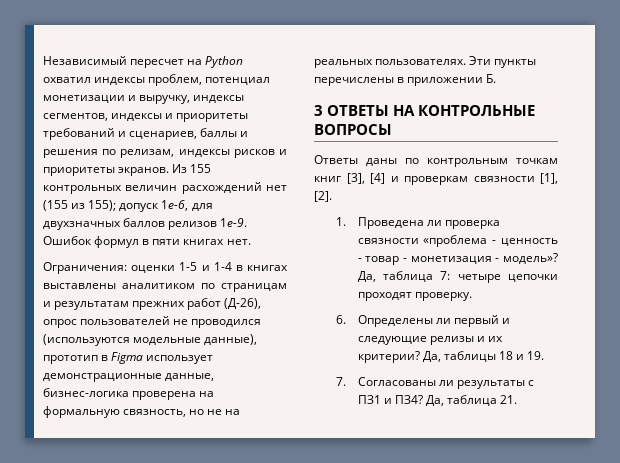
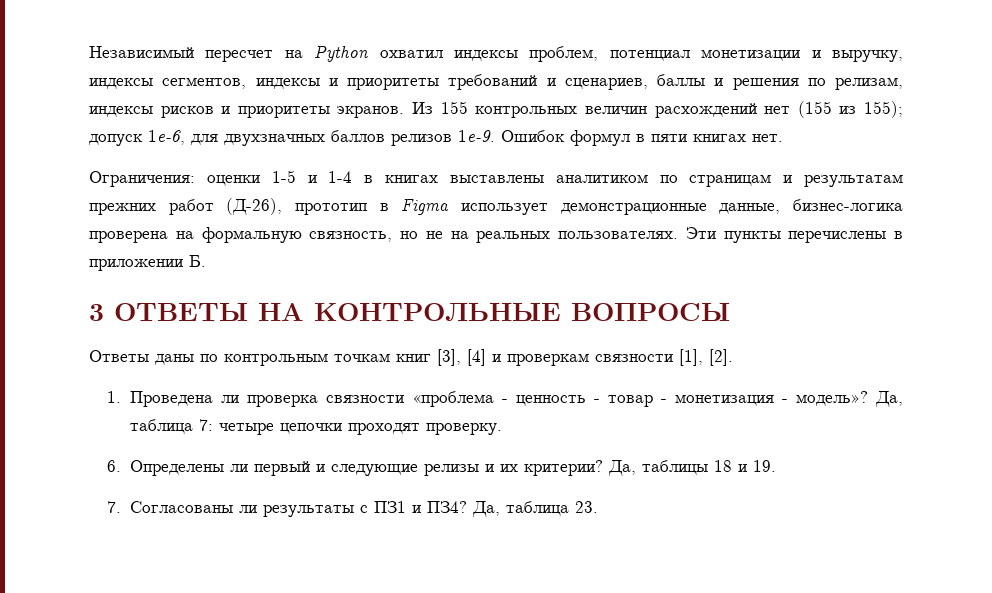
[43,316,262,328] [43,334,258,346] опрос пользователей не проводился (используются модельные данные), -> (283, 206) none
[500,395,518,404] 21. -> [574,501,598,513] 23.

